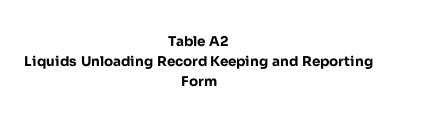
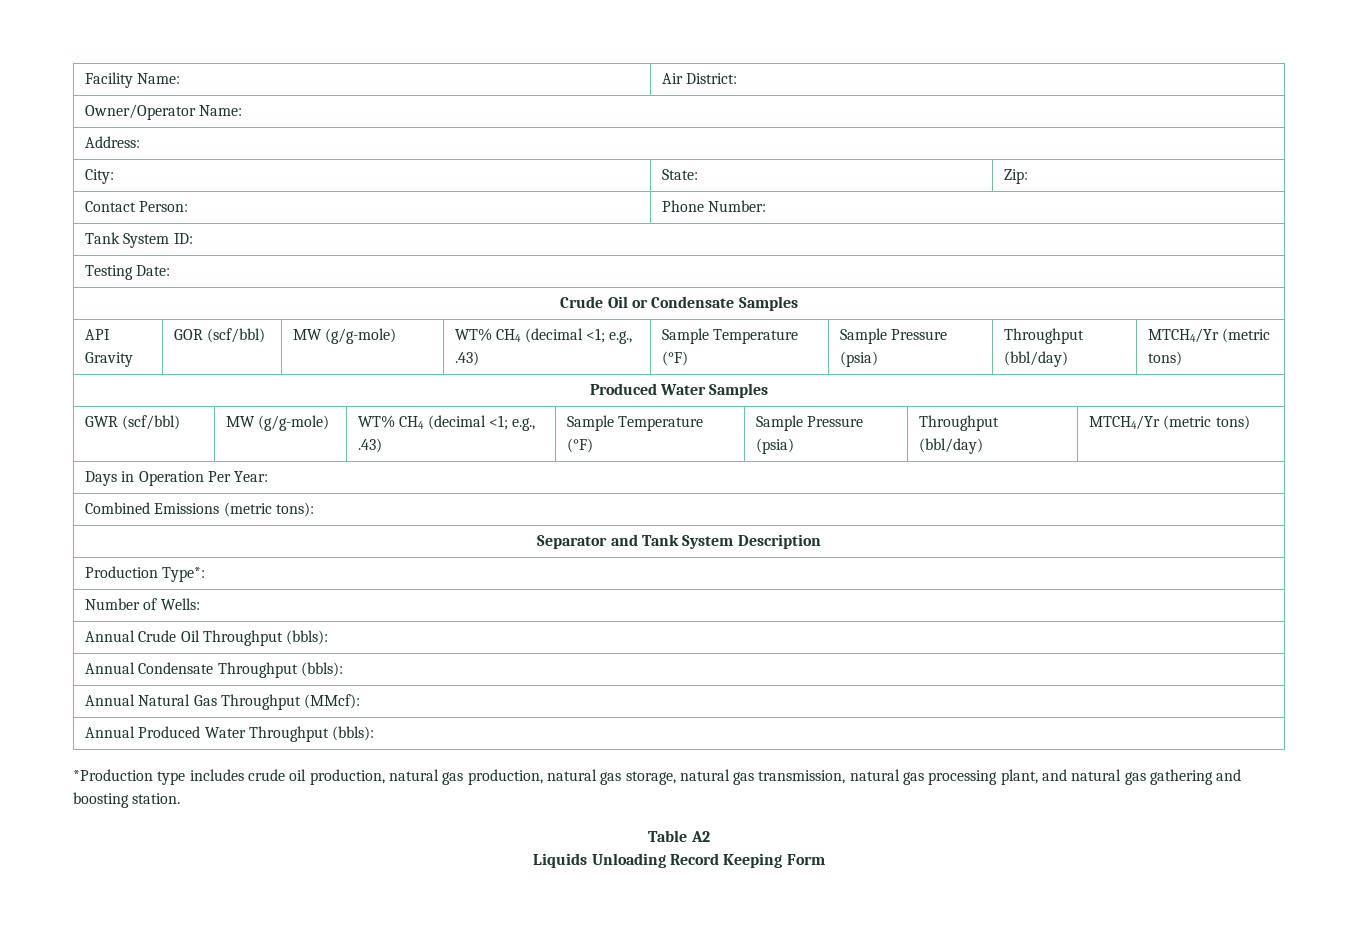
(168, 41) none -> [84,72,181,88] [661,73,738,84] [84,104,243,120] [84,136,140,148] [84,169,114,184] [661,169,698,180] [1003,169,1028,184] [84,201,189,212] [661,200,767,212] [84,232,193,248] [84,265,171,280] [560,296,798,311] [84,329,110,340] [84,352,133,367] [173,328,266,343] [292,328,397,344] [454,328,633,344] [454,351,479,366] [661,328,799,344] [661,351,688,366] [839,328,948,344] [839,351,878,367] [1003,328,1084,344] [1003,351,1068,367] [1147,328,1271,343] [1147,351,1182,366] [589,383,769,398] [84,415,181,430] [225,415,330,431] [357,415,536,431] [357,438,382,453] [566,415,704,431] [566,438,593,453] [755,415,864,431] [755,438,794,454] [918,415,999,431] [918,438,983,454] [1088,415,1250,430] [84,471,269,486] [84,502,314,517] [537,534,821,549] [84,566,206,582] [84,598,200,610] [84,630,329,646] [84,662,343,678] [84,694,361,710] [84,726,375,742] [73,769,1242,785] [73,792,181,808] Facility Name: | Air District: // Owner/Operator Name: // Address: // City: | State: | Zip: // Contact Person: | Phone Number: // Tank System ID: // Testing Date: // Crude Oil or Condensate Samples // API Gravity | GOR (scf/bbl) | MW (g/g-mole) | WT% CH4 (decimal <1; e.g., .43) | Sample Temperature (°F) | Sample Pressure (psia) | Throughput (bbl/day) | MTCH4/Yr (metric tons) // Produced Water Samples // GWR (scf/bbl) | MW (g/g-mole) | WT% CH4 (decimal <1; e.g., .43) | Sample Temperature (°F) | Sample Pressure (psia) | Throughput (bbl/day) | MTCH4/Yr (metric tons) // Days in Operation Per Year: // Combined Emissions (metric tons): // Separator and Tank System Description // Production Type*: // Number of Wells: // Annual Crude Oil Throughput (bbls): // Annual Condensate Throughput (bbls): // Annual Natural Gas Throughput (MMcf): // Annual Produced Water Throughput (bbls): // *Production type includes crude oil production, natural gas production, natural gas storage, natural gas transmission, natural gas processing plant, and natural gas gathering and boosting station. //
[271,55,373,69] and Reporting -> (783, 860) none

